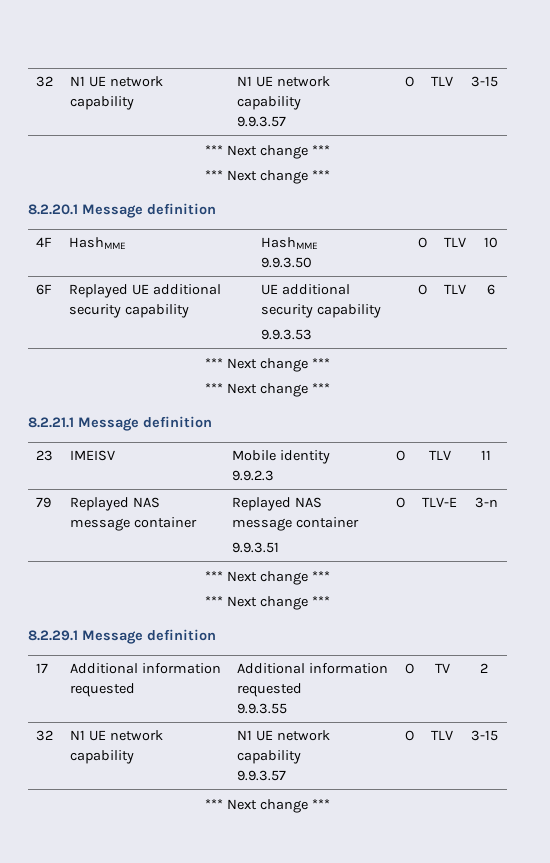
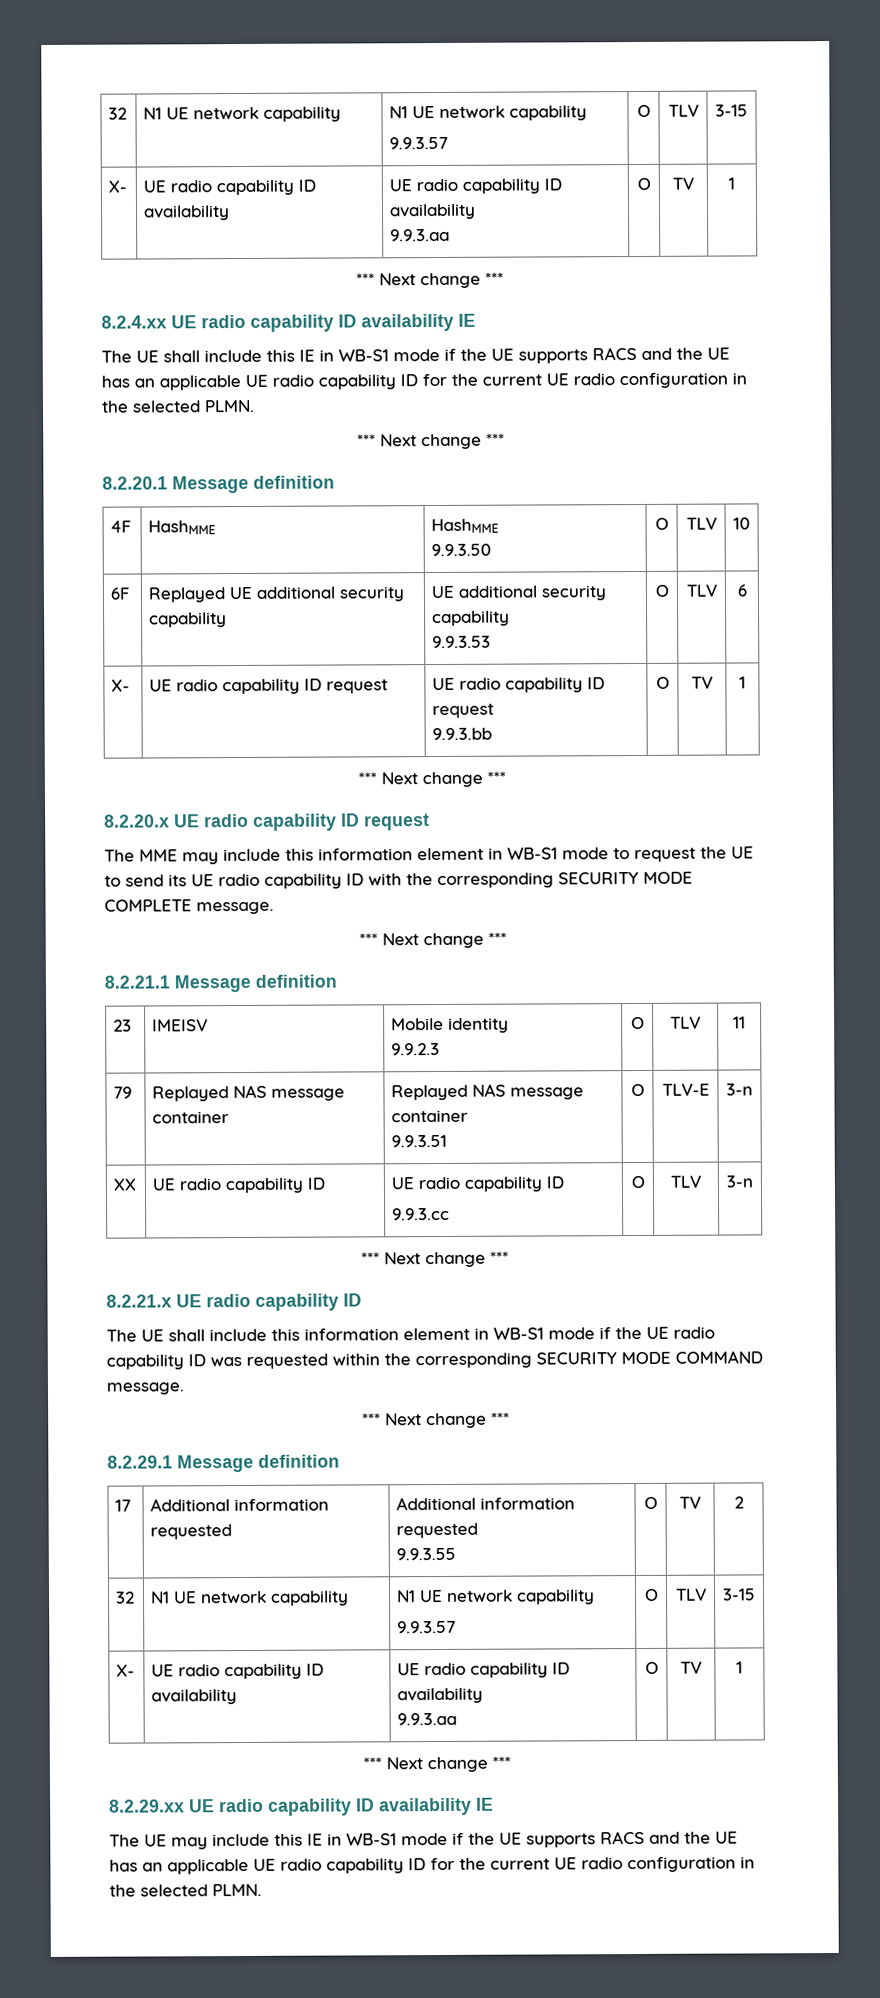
[205,145,330,159] // *** Next change *** -> [108,180,128,193] [143,179,317,196] [143,205,231,221] [389,178,563,194] [389,203,477,220] [390,228,451,242] [636,177,651,190] [672,177,694,190] [728,177,735,190] [356,272,504,289] [101,313,476,332] [101,346,730,364] [101,372,747,391] [101,399,255,413] // X- | UE radio capability ID availability | UE radio capability ID availability // 9.9.3.aa | O | TV | 1 // *** Next change *** // 8.2.4.xx UE radio capability ID availability IE // The UE shall include this IE in WB-S1 mode if the UE supports RACS and the UE has an applicable UE radio capability ID for the current UE radio configuration in the selected PLMN.
[205,358,330,372] // *** Next change *** -> [111,679,131,692] [149,678,389,695] [432,677,606,693] [432,703,495,719] [432,727,493,741] [655,676,670,689] [691,676,713,689] [739,676,746,689] [358,771,506,788] [104,813,430,831] [104,846,754,865] [104,871,693,889] [104,899,274,915] // X- | UE radio capability ID request | UE radio capability ID request // 9.9.3.bb | O | TV | 1 // *** Next change *** // 8.2.20.x UE radio capability ID request // The MME may include this information element in WB-S1 mode to request the UE to send its UE radio capability ID with the corresponding SECURITY MODE COMPLETE message.
[205,571,330,585] // *** Next change *** -> [113,1178,137,1191] [152,1177,326,1194] [391,1176,565,1192] [392,1207,451,1221] [630,1175,645,1189] [670,1175,701,1188] [726,1175,753,1188] [361,1251,509,1268] [106,1293,362,1311] [106,1326,715,1342] [106,1350,763,1370] [106,1382,184,1395] // XX | UE radio capability ID | UE radio capability ID // 9.9.3.cc | O | TLV | 3-n // *** Next change *** // 8.2.21.x UE radio capability ID // The UE shall include this information element in WB-S1 mode if the UE radio capability ID was requested within the corresponding SECURITY MODE COMMAND message.
[205,799,330,813] // *** Next change *** -> [116,1664,136,1677] [151,1663,325,1680] [151,1689,238,1705] [397,1662,571,1678] [397,1687,484,1704] [397,1712,458,1726] [644,1661,659,1674] [680,1661,702,1674] [736,1661,743,1674] [363,1756,511,1773] [109,1797,494,1816] [109,1830,738,1850] [109,1856,755,1875] [109,1883,262,1897] // X- | UE radio capability ID availability | UE radio capability ID availability // 9.9.3.aa | O | TV | 1 // *** Next change *** // 8.2.29.xx UE radio capability ID availability IE // The UE may include this IE in WB-S1 mode if the UE supports RACS and the UE has an applicable UE radio capability ID for the current UE radio configuration in the selected PLMN.

